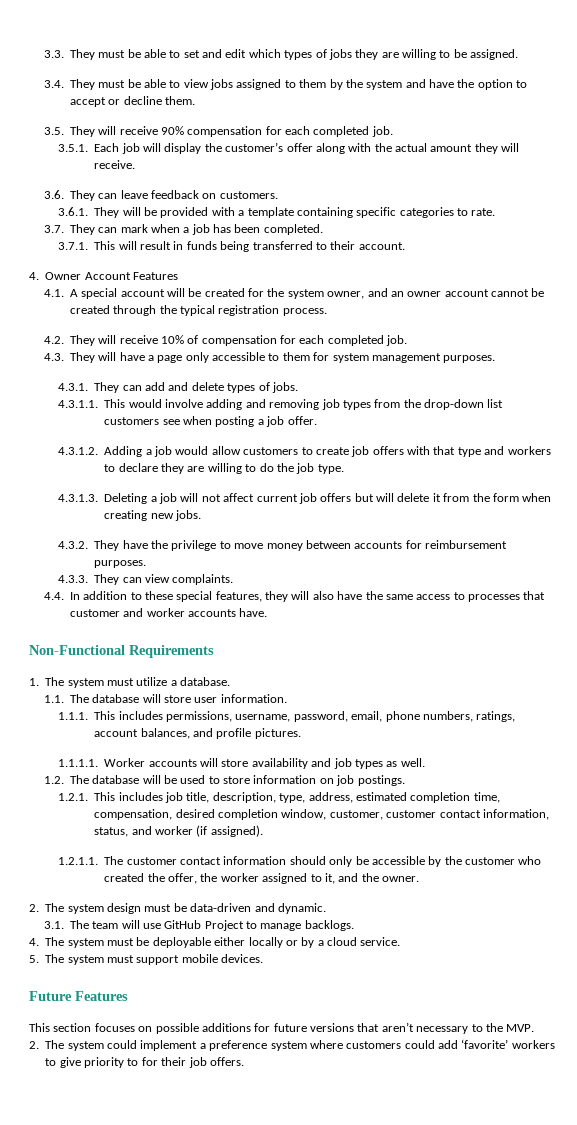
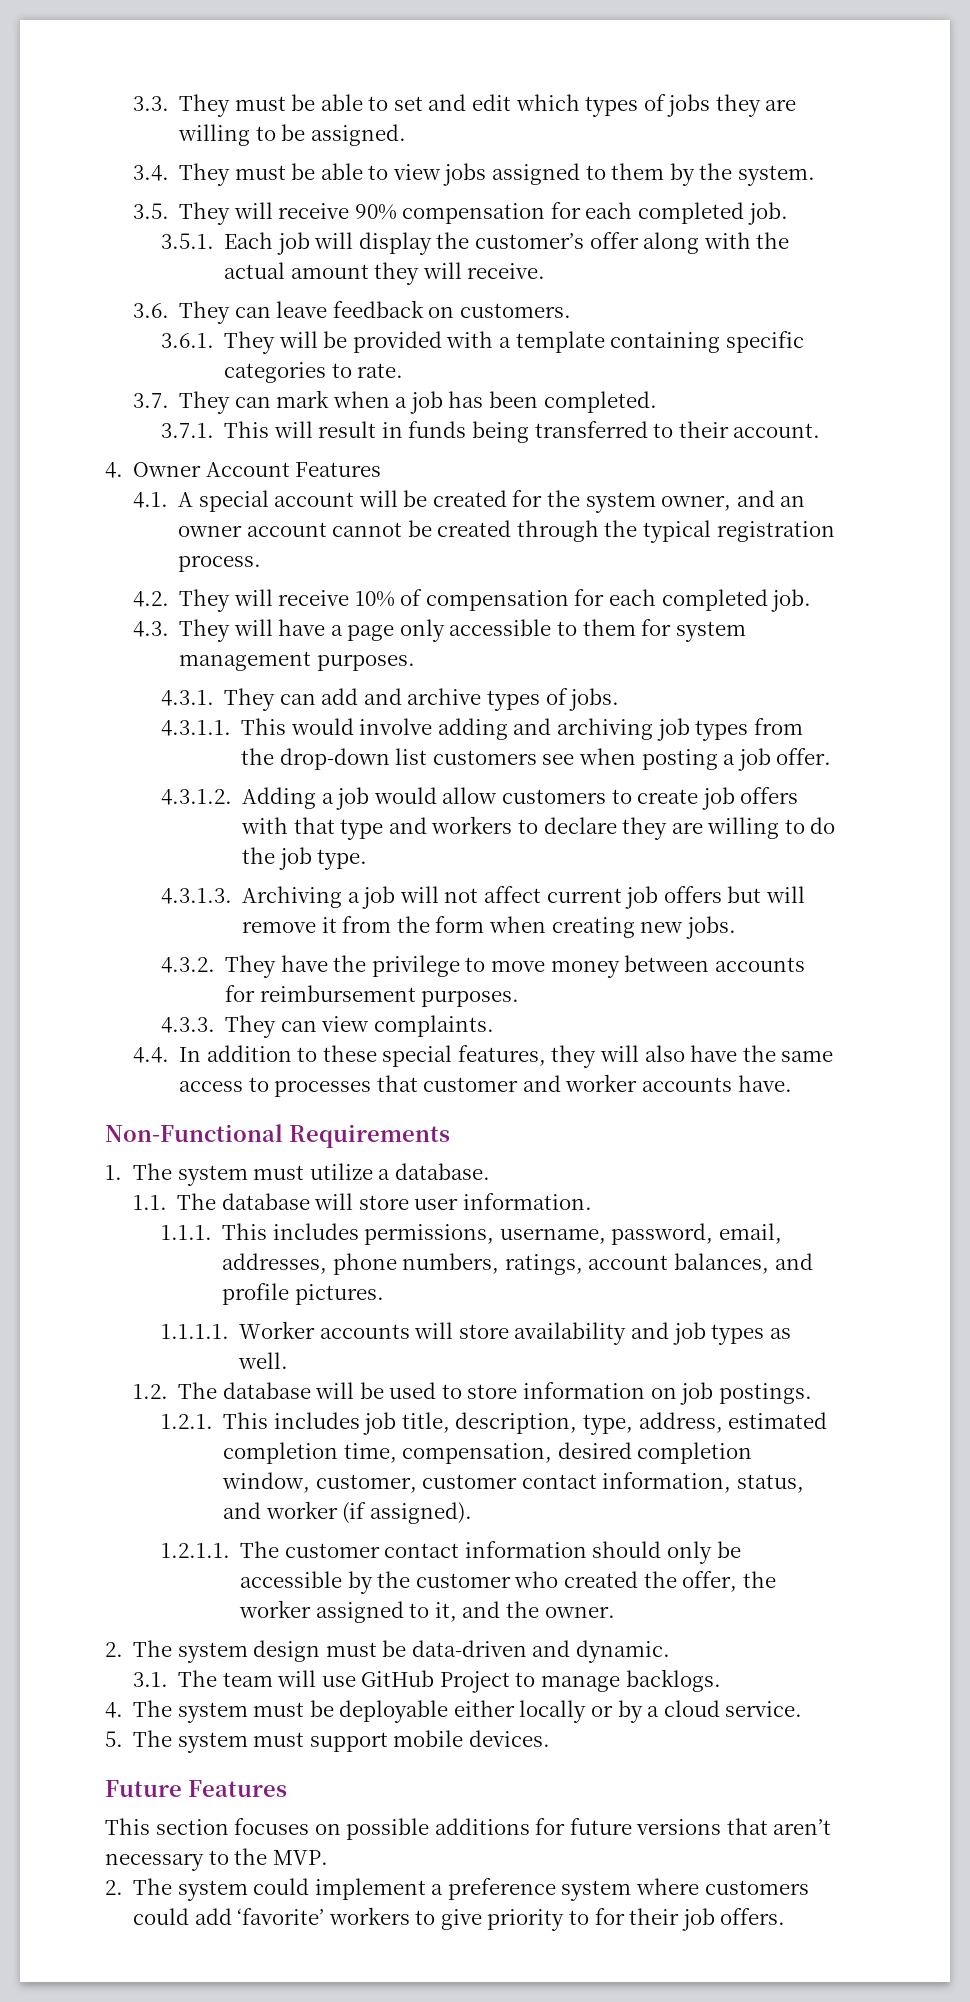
[366,79,528,90] [69,96,195,107] system and have the option to accept or decline them. -> [737,165,815,186] system.
[191,382,224,391] delete -> [407,688,482,705] archive
[269,399,320,410] removing -> [556,718,653,740] archiving
[104,493,148,504] Deleting -> [242,886,343,908] Archiving
[397,493,430,502] delete -> [242,921,317,933] remove
(383, 716) none -> [222,1253,328,1274] addresses,

